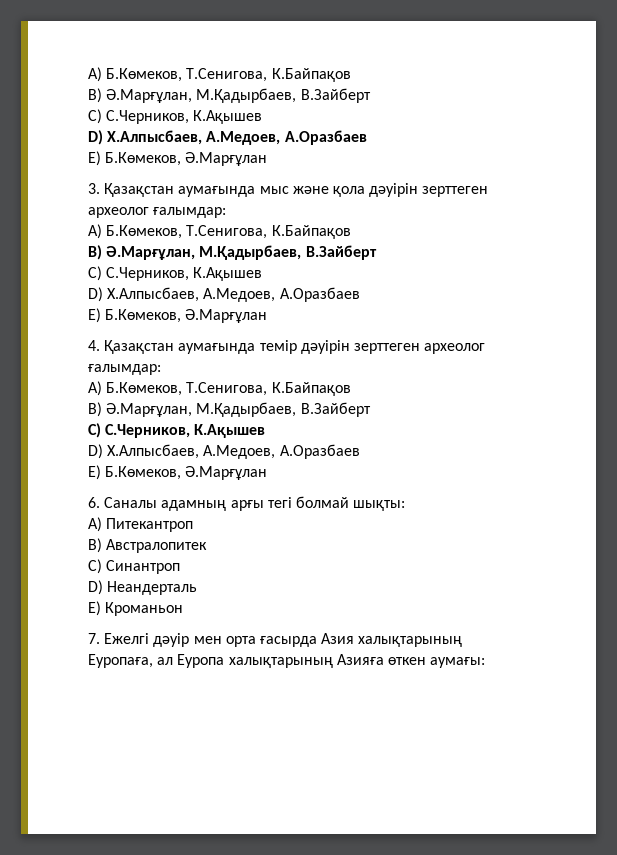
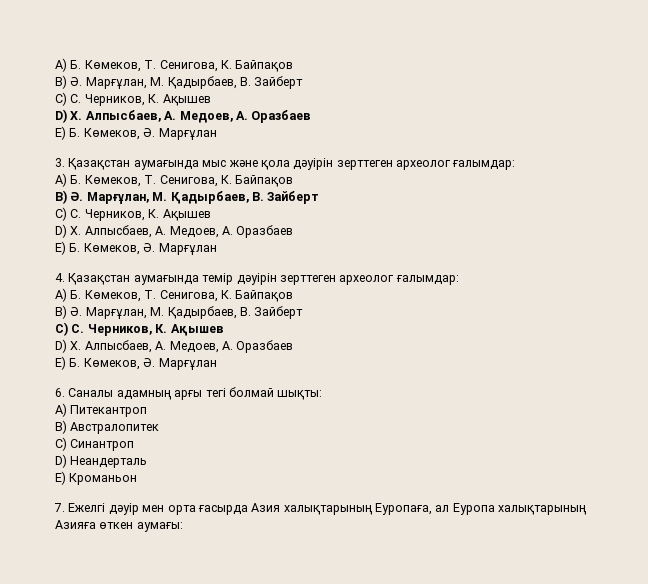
[88,67,351,82] [88,88,371,103] [88,109,263,124] [88,130,367,145] [88,151,268,166] A) Б.Көмеков, Т.Сенигова, К.Байпақов // B) Ә.Марғұлан, М.Қадырбаев, В.Зайберт // C) С.Черников, К.Ақышев // D) Х.Алпысбаев, А.Медоев, А.Оразбаев // E) Б.Көмеков, Ә.Марғұлан -> [55,58,294,72] [55,75,304,89] [55,92,211,106] [55,109,312,123] [55,126,217,140] A) Б. Көмеков, Т. Сенигова, К. Байпақов // B) Ә. Марғұлан, М. Қадырбаев, В. Зайберт // C) С. Черников, К. Ақышев // D) Х. Алпысбаев, А. Медоев, А. Оразбаев // E) Б. Көмеков, Ә. Марғұлан
[106,225,351,239] [88,245,377,260] [88,266,263,281] [88,287,360,302] [88,308,268,323] Б.Көмеков, Т.Сенигова, К.Байпақов // B) Ә.Марғұлан, М.Қадырбаев, В.Зайберт // C) С.Черников, К.Ақышев // D) Х.Алпысбаев, А.Медоев, А.Оразбаев // E) Б.Көмеков, Ә.Марғұлан -> [70,175,294,187] [55,190,320,204] [55,207,211,221] [55,224,294,238] [55,241,217,255] Б. Көмеков, Т. Сенигова, К. Байпақов // B) Ә. Марғұлан, М. Қадырбаев, В. Зайберт // C) С. Черников, К. Ақышев // D) Х. Алпысбаев, А. Медоев, А. Оразбаев // E) Б. Көмеков, Ә. Марғұлан
[106,382,351,396] [88,402,371,417] [88,423,266,438] [88,444,360,459] [88,465,268,480] Б.Көмеков, Т.Сенигова, К.Байпақов // B) Ә.Марғұлан, М.Қадырбаев, В.Зайберт // C) С.Черников, К.Ақышев // D) Х.Алпысбаев, А.Медоев, А.Оразбаев // E) Б.Көмеков, Ә.Марғұлан -> [70,290,294,302] [55,305,304,319] [55,322,224,336] [55,339,294,353] [55,356,217,370] Б. Көмеков, Т. Сенигова, К. Байпақов // B) Ә. Марғұлан, М. Қадырбаев, В. Зайберт // C) С. Черников, К. Ақышев // D) Х. Алпысбаев, А. Медоев, А. Оразбаев // E) Б. Көмеков, Ә. Марғұлан

